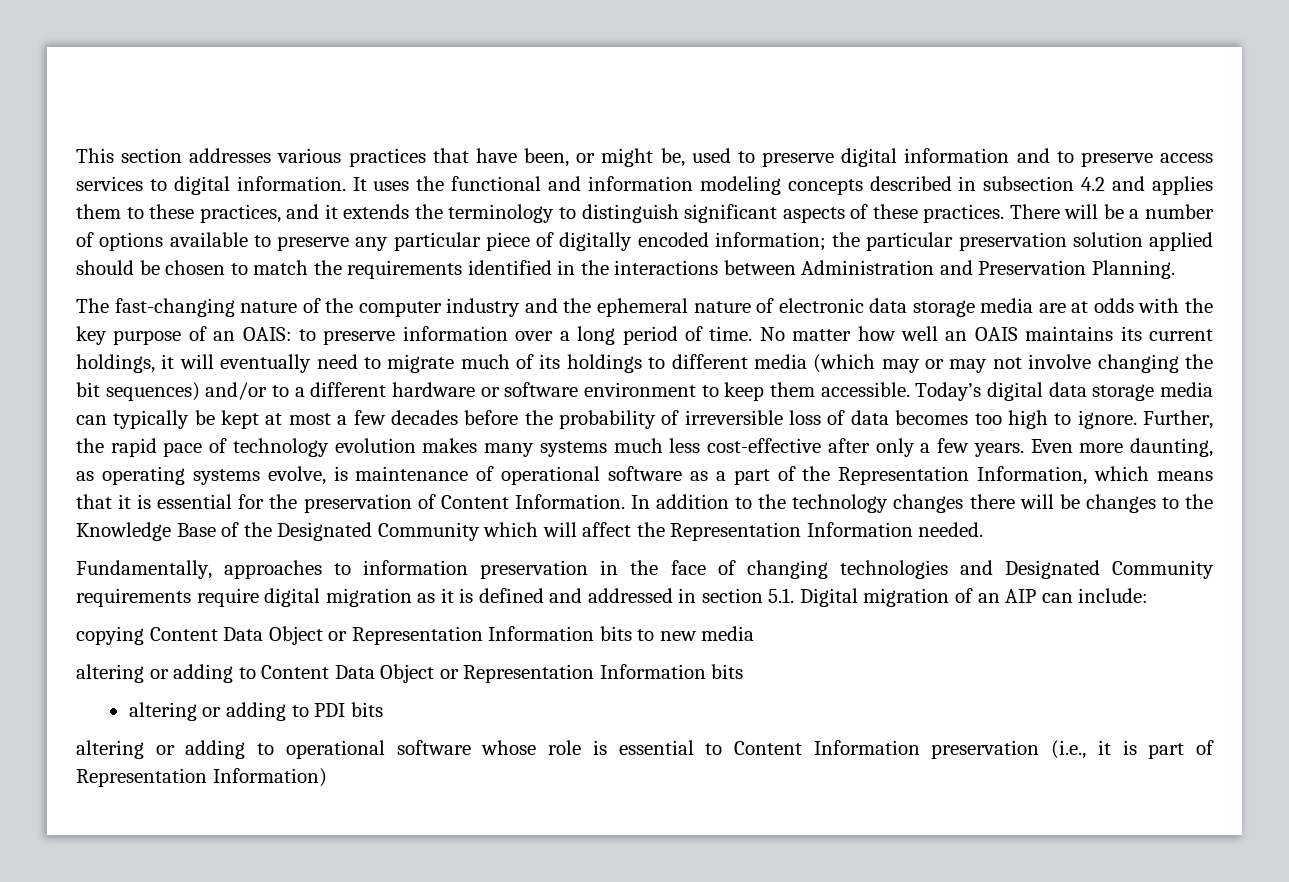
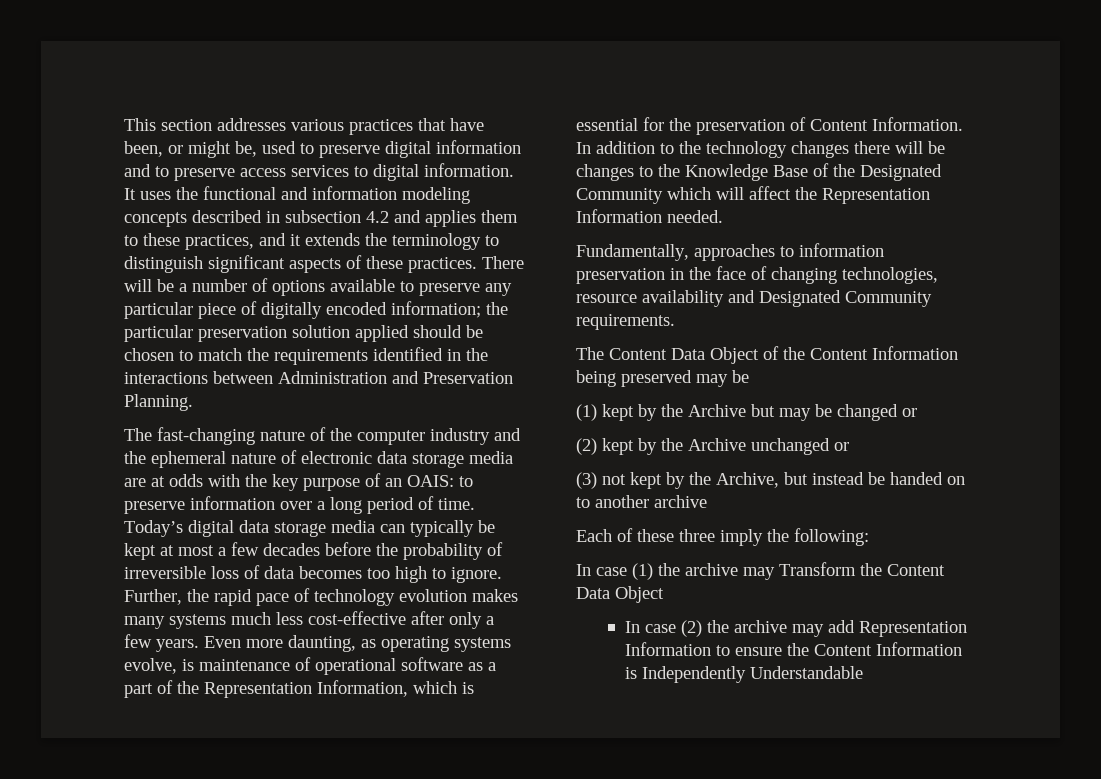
[759,326,1213,341] [76,354,1214,373] [76,382,910,401] No matter how well an OAIS maintains its current holdings, it will eventually need to migrate much of its holdings to different media (which may or may not involve changing the bit sequences) and/or to a different hardware or software environment to keep them accessible. -> (475, 504) none
[1157,471,1213,481] [76,494,132,509] means that it -> (457, 687) none
[839,560,1215,579] [76,588,1149,607] [76,626,755,645] [76,664,744,683] [128,702,383,721] [76,740,1214,759] [76,768,327,787] technologies and Designated Community requirements require digital migration as it is defined and addressed in section 5.1. Digital migration of an AIP can include: // copying Content Data Object or Representation Information bits to new media // altering or adding to Content Data Object or Representation Information bits // altering or adding to PDI bits // altering or adding to operational software whose role is essential to Content Information preservation (i.e., it is part of Representation Information) -> [842,267,938,284] [576,290,932,307] [576,314,675,330] [576,346,958,364] [576,370,749,387] [576,404,917,421] [576,438,849,455] [576,472,965,489] [576,495,707,508] [576,528,869,546] [576,562,945,580] [576,586,664,603] [624,620,967,637] [624,642,962,656] [624,666,863,683] technologies, resource availability and Designated Community requirements. // The Content Data Object of the Content Information being preserved may be // (1) kept by the Archive but may be changed or // (2) kept by the Archive unchanged or // (3) not kept by the Archive, but instead be handed on to another archive // Each of these three imply the following: // In case (1) the archive may Transform the Content Data Object // In case (2) the archive may add Representation Information to ensure the Content Information is Independently Understandable

